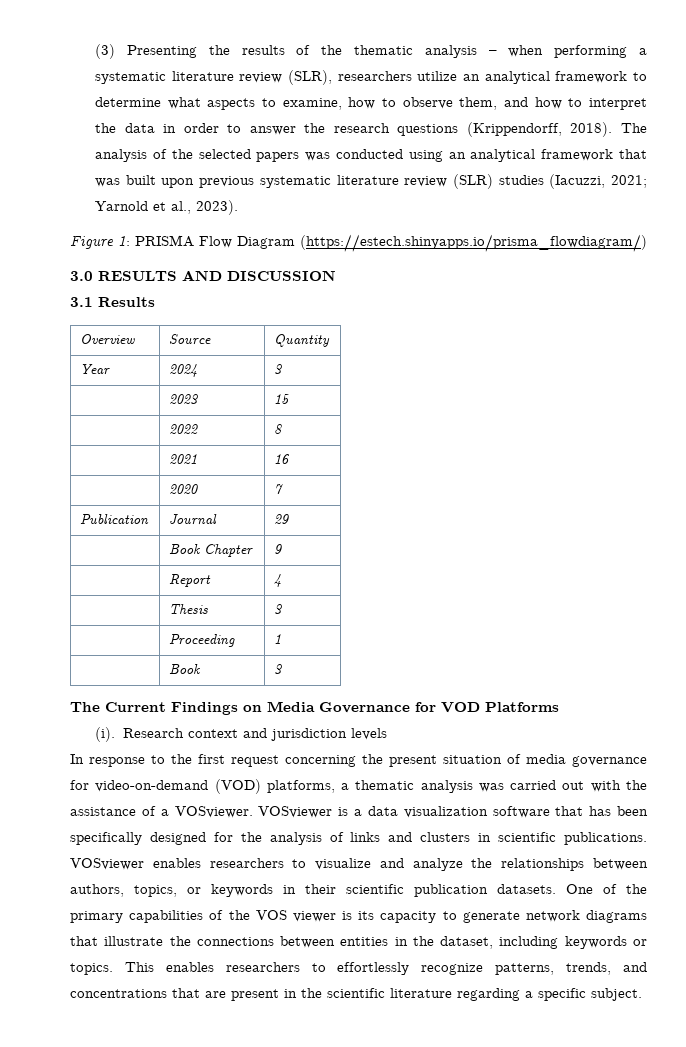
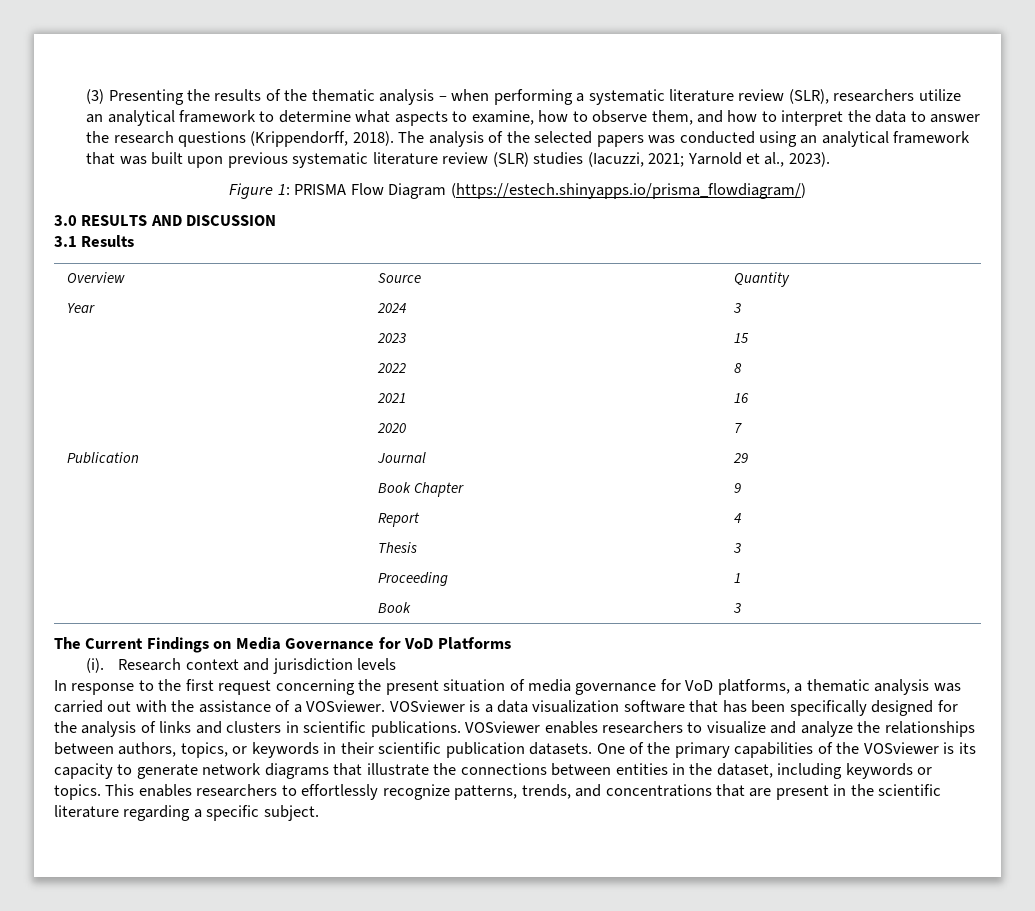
[163,123,219,133] in order -> (907, 116) none
[441,702,480,713] VOD -> [404,638,434,649] VoD
[95,779,261,794] video-on-demand (VOD) -> [685,680,714,691] VoD
[255,910,336,922] VOS viewer -> [863,742,939,754] VOSviewer

